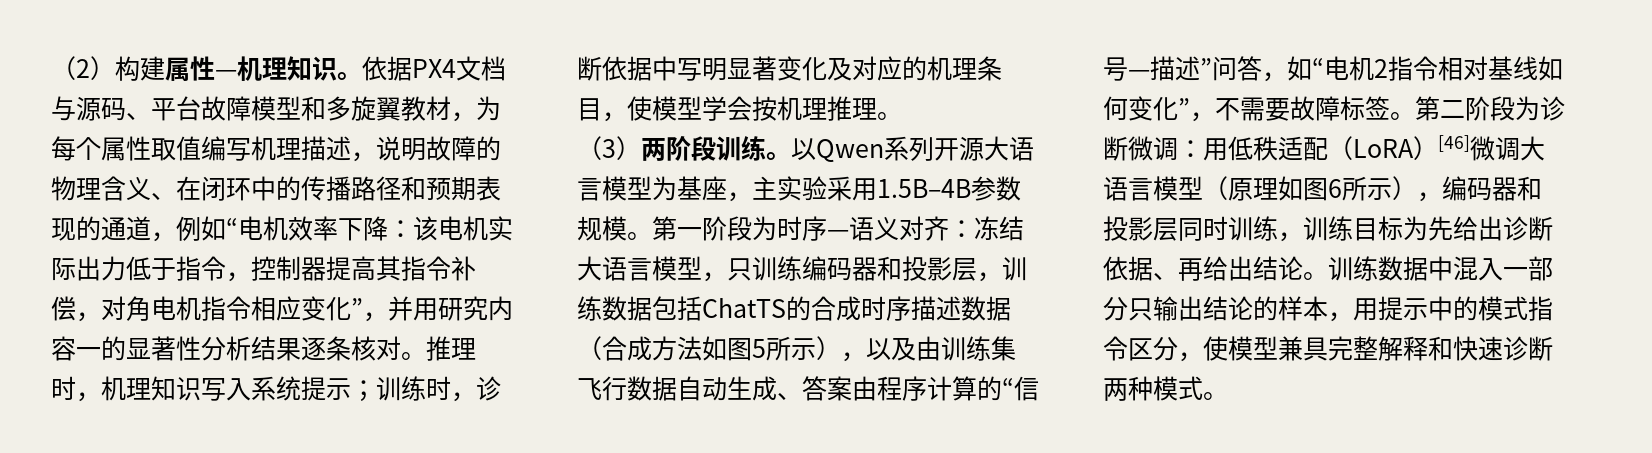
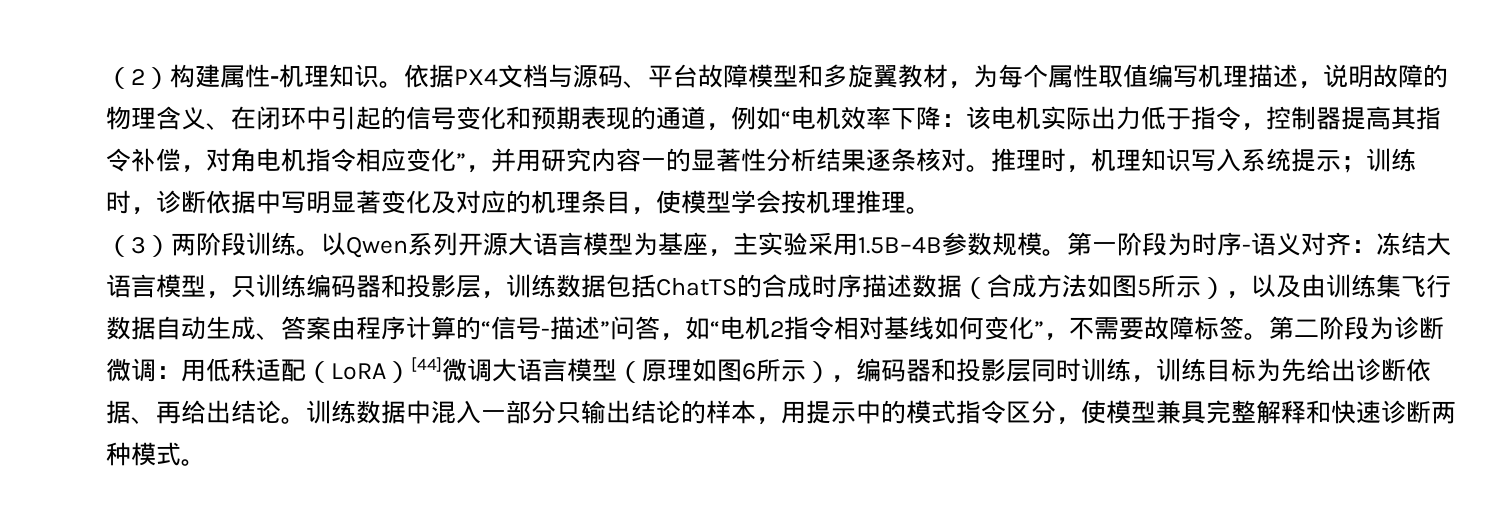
[215,70,237,78] — -> [270,76,279,85] -
[276,176,401,201] 的传播路径 -> [331,106,506,130] 引起的信号变化
[827,230,849,238] — -> [1242,244,1251,253] -
[1128,70,1150,78] — -> [541,328,550,337] -
[1438,135,1470,152] [46] -> [411,357,442,372] [44]

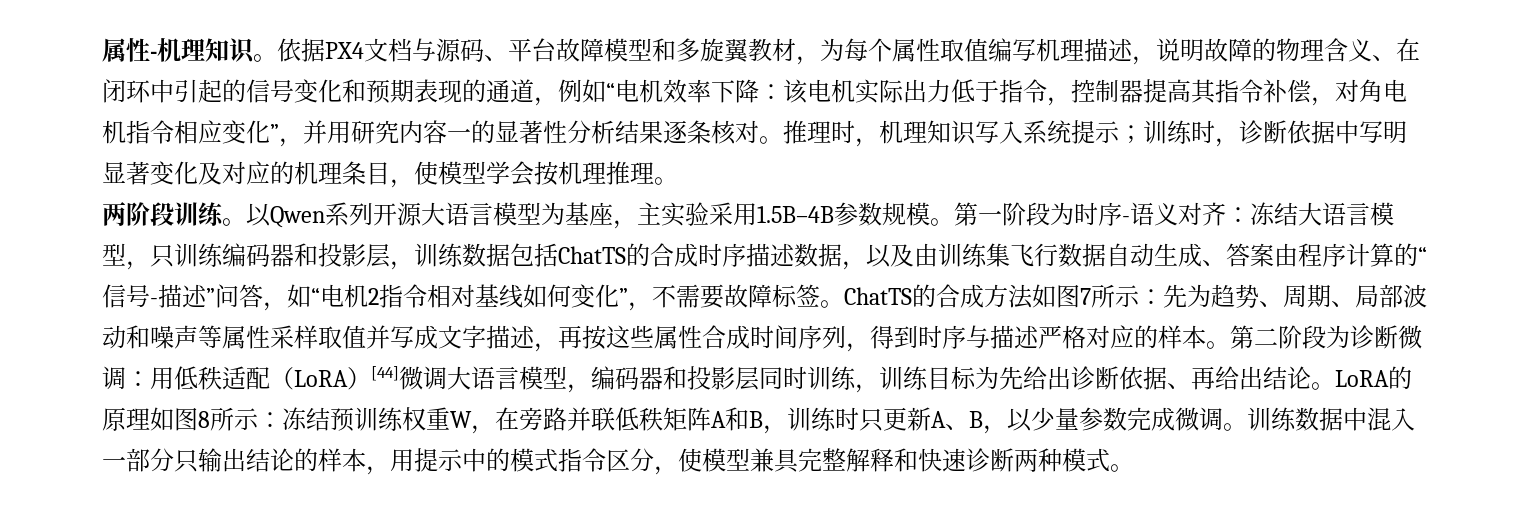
[106,64,220,89] （2）构建 -> (102, 50) none
[106,235,171,257] （3） -> (678, 181) none
[962,274,1226,299] （合成方法如图5所示） -> (842, 255) none
(1269, 336) none -> [844,284,1427,309] [102,325,1230,352] ChatTS的合成方法如图7所示：先为趋势、周期、局部波动和噪声等属性采样取值并写成文字描述，再按这些属性合成时间序列，得到时序与描述严格对应的样本。
[617,358,831,383] （原理如图6所示） -> (567, 377) none
(306, 420) none -> [1335,366,1412,390] [102,407,1247,434] LoRA的原理如图8所示：冻结预训练权重W，在旁路并联低秩矩阵A和B，训练时只更新A、B，以少量参数完成微调。

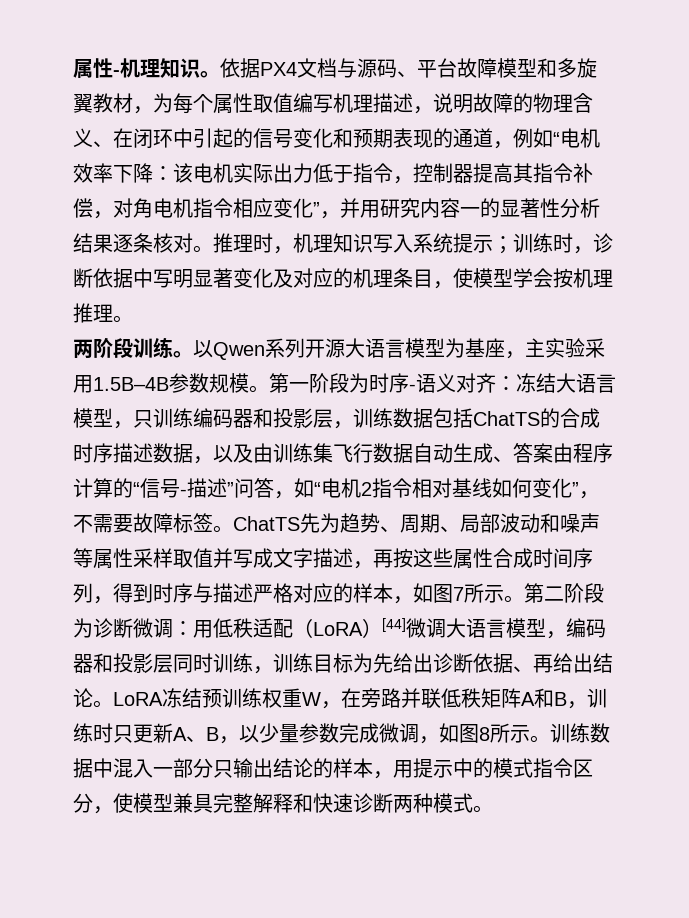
[912,284,1163,309] 的合成方法如图7所示： -> (300, 523) none
(1206, 337) none -> [393,583,504,604] ，如图7所示
[1388,366,1412,390] [102,407,282,431] 的原理如图8所示： -> (163, 699) none
(1223, 419) none -> [419,723,530,744] ，如图8所示

